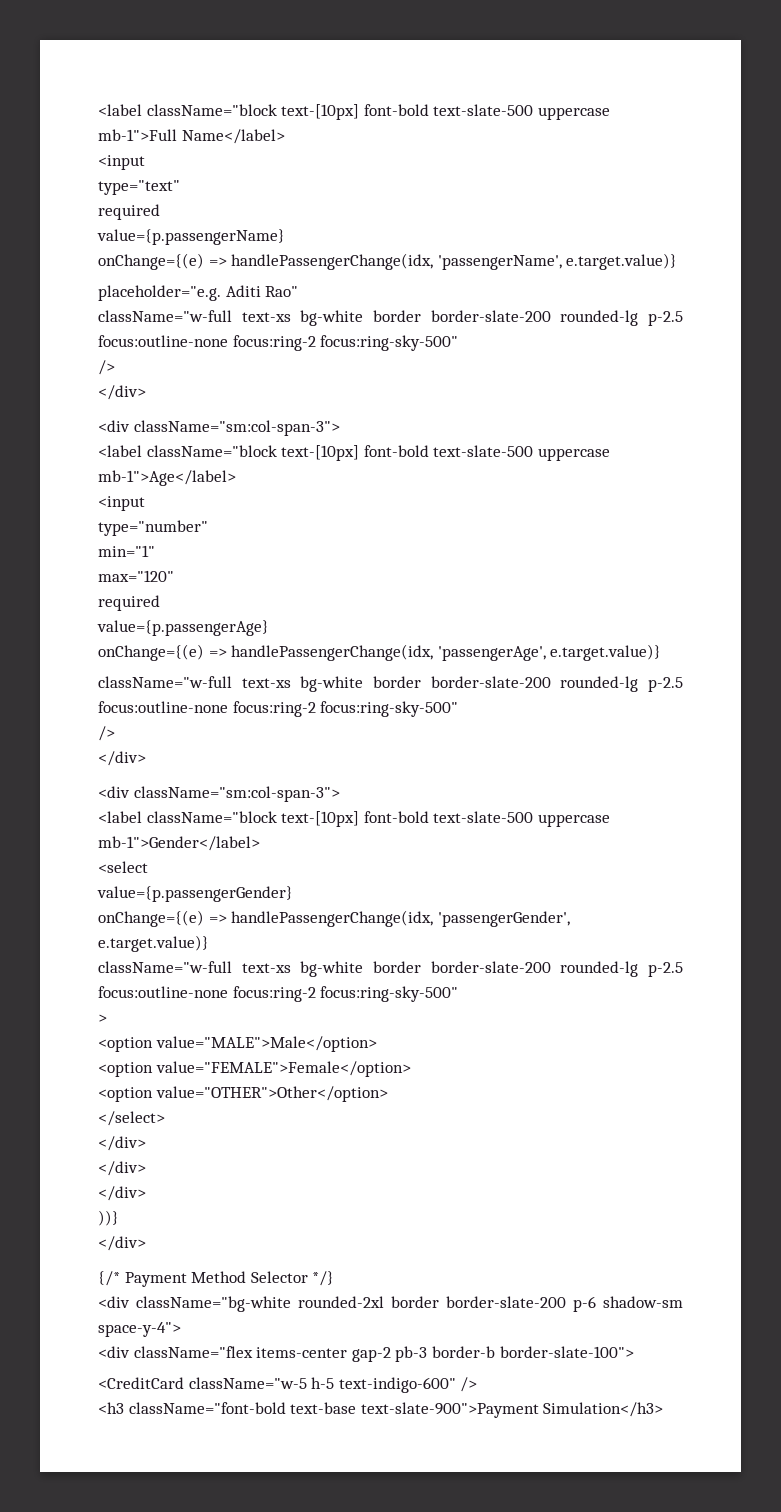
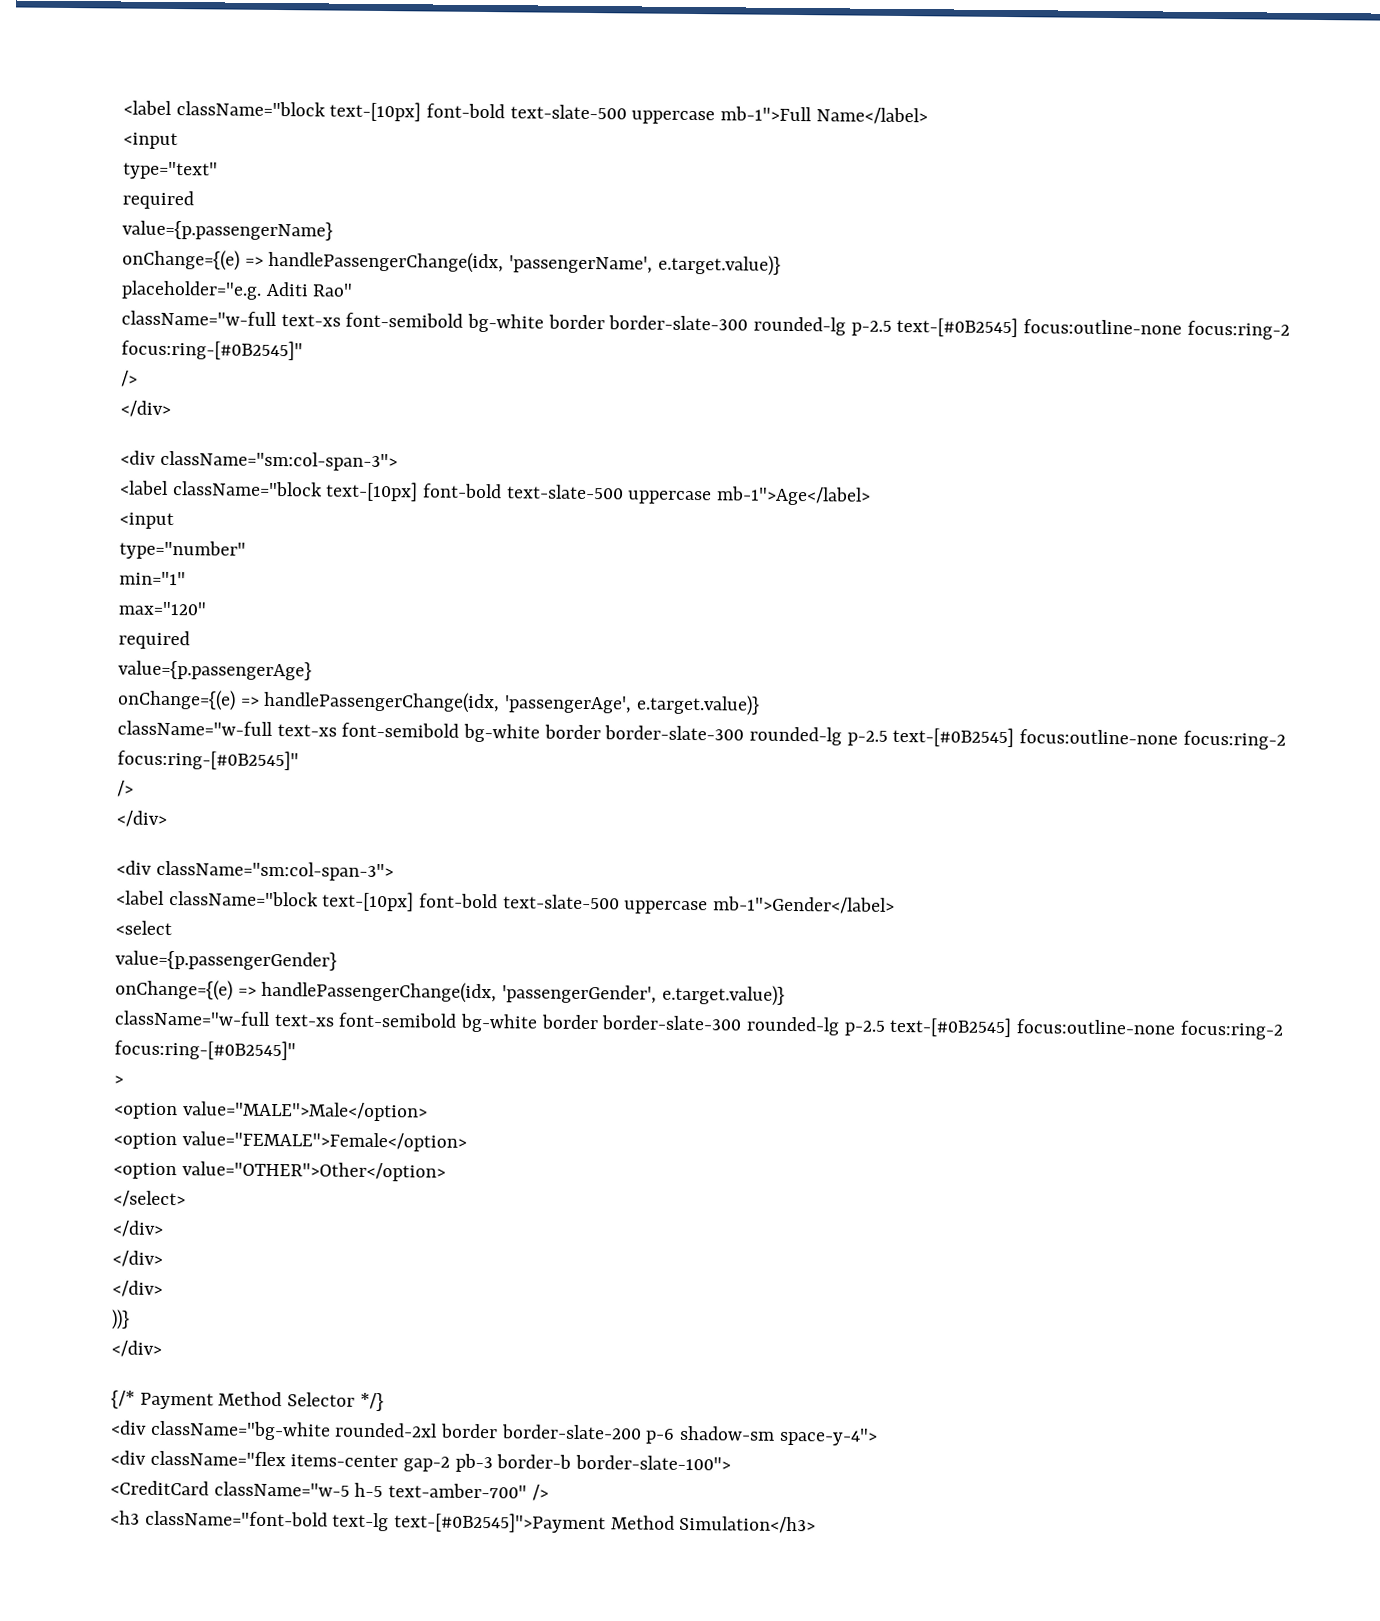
[300,310,684,326] [98,335,459,351] bg-white border border-slate-200 rounded-lg p-2.5 focus:outline-none focus:ring-2 focus:ring-sky-500" -> [345,312,1290,340] [121,339,303,361] font-semibold bg-white border border-slate-300 rounded-lg p-2.5 text-[#0B2545] focus:outline-none focus:ring-2 focus:ring-[#0B2545]"
[300,676,684,692] [98,701,459,717] bg-white border border-slate-200 rounded-lg p-2.5 focus:outline-none focus:ring-2 focus:ring-sky-500" -> [341,722,1286,750] [117,749,299,771] font-semibold bg-white border border-slate-300 rounded-lg p-2.5 text-[#0B2545] focus:outline-none focus:ring-2 focus:ring-[#0B2545]"
[300,961,684,977] [98,986,459,1002] bg-white border border-slate-200 rounded-lg p-2.5 focus:outline-none focus:ring-2 focus:ring-sky-500" -> [338,1012,1283,1040] [114,1039,296,1061] font-semibold bg-white border border-slate-300 rounded-lg p-2.5 text-[#0B2545] focus:outline-none focus:ring-2 focus:ring-[#0B2545]"
[338,1377,456,1393] text-indigo-600" -> [388,1483,528,1499] text-amber-700"
[290,1402,539,1418] text-base text-slate-900">Payment -> [332,1512,675,1534] text-lg text-[#0B2545]">Payment Method

